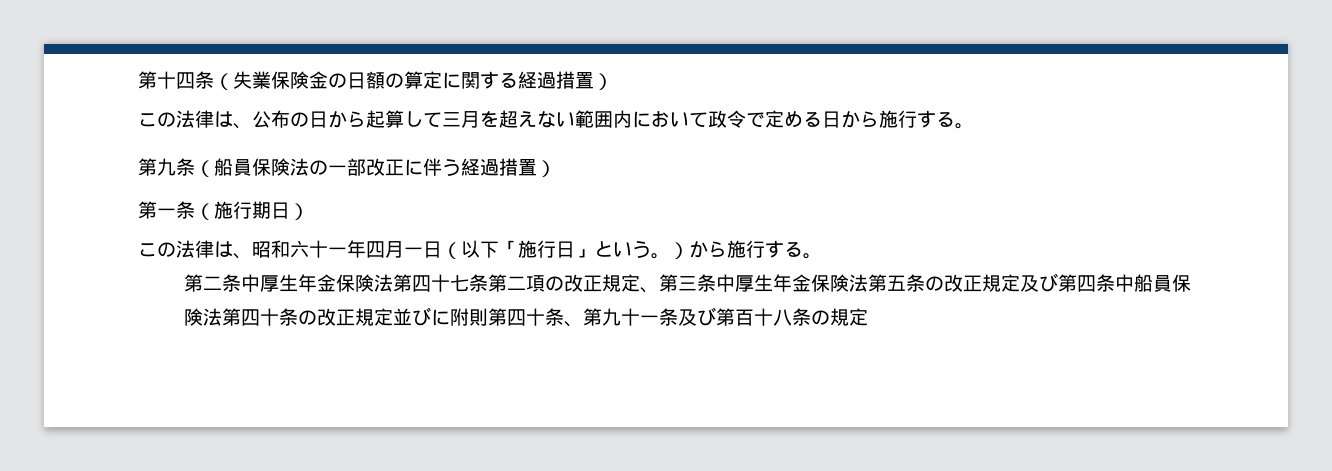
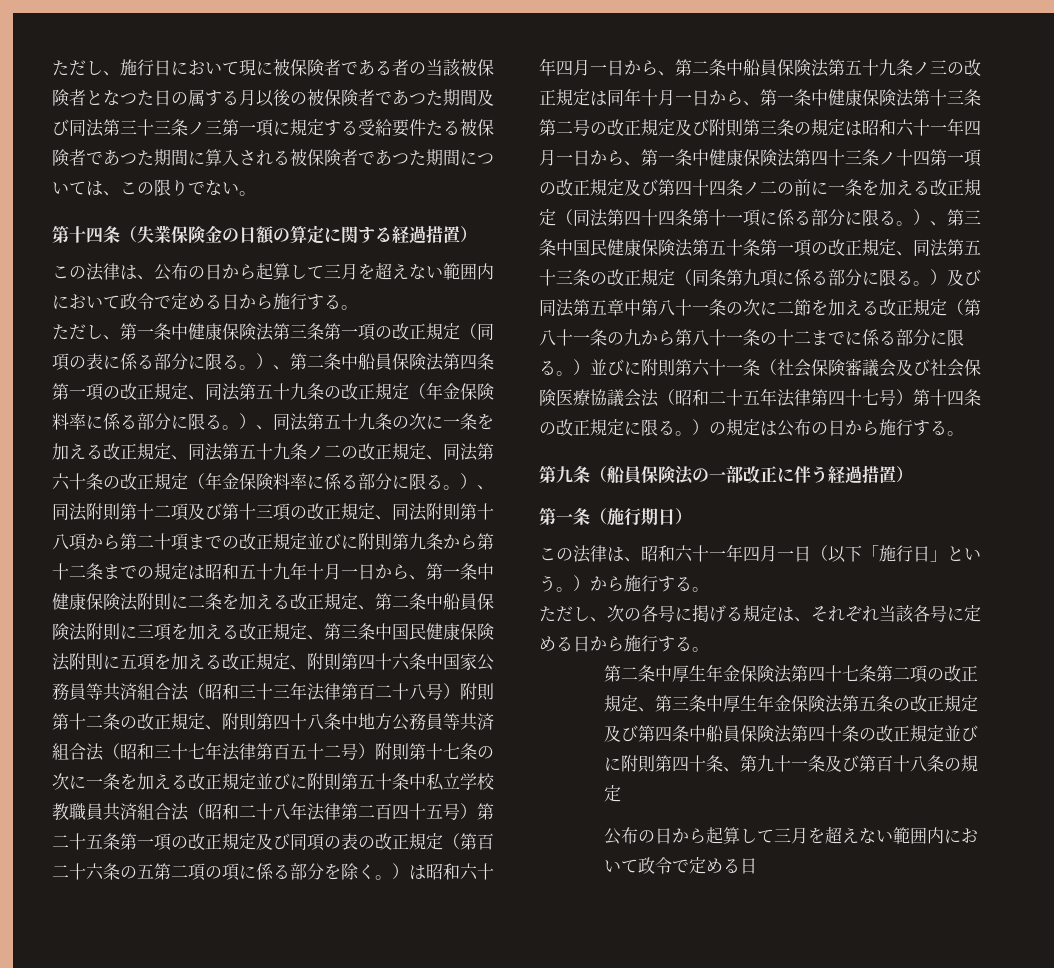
(138, 80) none -> [52,59,494,77] [52,89,494,107] [52,119,494,137] [52,149,494,166] [52,179,256,196] ただし、施行日において現に被保険者である者の当該被保険者となつた日の属する月以後の被保険者であつた期間及び同法第三十三条ノ三第一項に規定する受給要件たる被保険者であつた期間に算入される被保険者であつた期間については、この限りでない。 //
(974, 126) none -> [52,323,494,341] [52,353,494,371] [52,382,494,401] [52,413,494,431] [52,443,494,461] [52,472,494,490] [52,503,494,521] [52,533,494,551] [52,562,494,580] [52,593,494,611] [52,623,494,641] [52,653,494,671] [52,682,494,701] [52,713,494,731] [52,742,494,761] [52,773,495,791] [52,802,494,821] [52,833,494,851] [52,863,494,881] [539,58,981,77] [539,88,981,107] [539,118,981,137] [539,149,981,167] [539,179,981,196] [539,209,981,227] [539,239,981,257] [539,269,981,287] [539,299,981,317] [539,329,964,346] [539,358,981,377] [539,388,981,407] [539,419,964,437] // ただし、第一条中健康保険法第三条第一項の改正規定（同項の表に係る部分に限る。）、第二条中船員保険法第四条第一項の改正規定、同法第五十九条の改正規定（年金保険料率に係る部分に限る。）、同法第五十九条の次に一条を加える改正規定、同法第五十九条ノ二の改正規定、同法第六十条の改正規定（年金保険料率に係る部分に限る。）、同法附則第十二項及び第十三項の改正規定、同法附則第十八項から第二十項までの改正規定並びに附則第九条から第十二条までの規定は昭和五十九年十月一日から、第一条中健康保険法附則に二条を加える改正規定、第二条中船員保険法附則に三項を加える改正規定、第三条中国民健康保険法附則に五項を加える改正規定、附則第四十六条中国家公務員等共済組合法（昭和三十三年法律第百二十八号）附則第十二条の改正規定、附則第四十八条中地方公務員等共済組合法（昭和三十七年法律第百五十二号）附則第十七条の次に一条を加える改正規定並びに附則第五十条中私立学校教職員共済組合法（昭和二十八年法律第二百四十五号）第二十五条第一項の改正規定及び同項の表の改正規定（第百二十六条の五第二項の項に係る部分を除く。）は昭和六十年四月一日から、第二条中船員保険法第五十九条ノ三の改正規定は同年十月一日から、第一条中健康保険法第十三条第二号の改正規定及び附則第三条の規定は昭和六十一年四月一日から、第一条中健康保険法第四十三条ノ十四第一項の改正規定及び第四十四条ノ二の前に一条を加える改正規定（同法第四十四条第十一項に係る部分に限る。）、第三条中国民健康保険法第五十条第一項の改正規定、同法第五十三条の改正規定（同条第九項に係る部分に限る。）及び同法第五章中第八十一条の次に二節を加える改正規定（第八十一条の九から第八十一条の十二までに係る部分に限る。）並びに附則第六十一条（社会保険審議会及び社会保険医療協議会法（昭和二十五年法律第四十七号）第十四条の改正規定に限る。）の規定は公布の日から施行する。
(822, 256) none -> [539,604,981,623] [539,635,709,652] // ただし、次の各号に掲げる規定は、それぞれ当該各号に定める日から施行する。
(869, 317) none -> [604,826,979,845] [604,857,758,874] // 公布の日から起算して三月を超えない範囲内において政令で定める日

